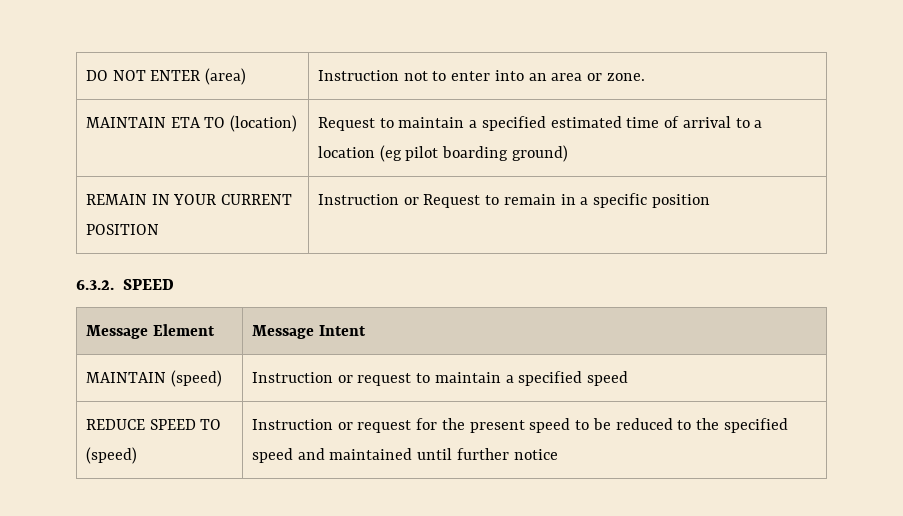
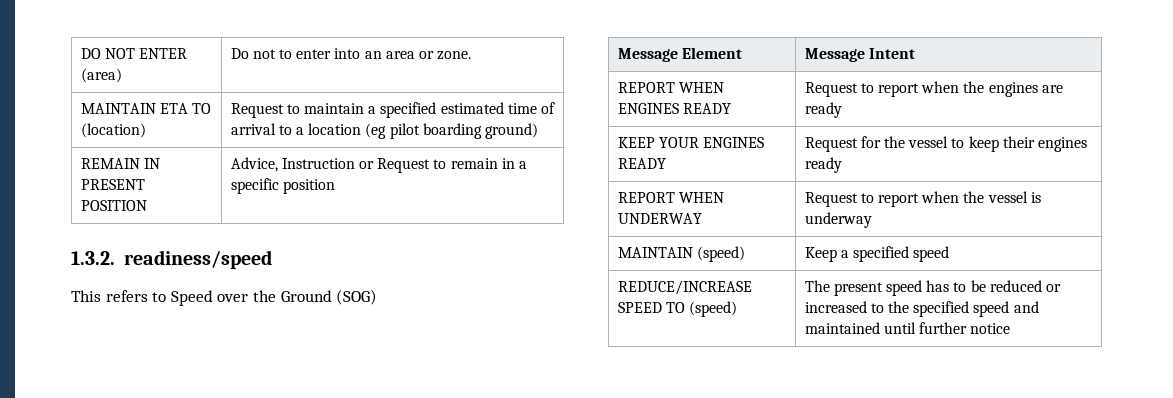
[318,70,400,81] Instruction -> [230,48,249,59] Do
[173,194,293,205] YOUR CURRENT -> [80,179,145,190] PRESENT
(160, 229) none -> [230,157,278,172] Advice,
[76,279,174,290] [86,324,215,339] [252,325,366,339] [86,370,222,387] [252,372,501,386] 6.3.2. SPEED // Message Element | Message Intent // MAINTAIN (speed) | Instruction or request to maintain -> [71,250,272,269] [71,289,378,306] [617,47,742,62] [804,48,915,62] [617,82,724,93] [617,103,731,114] [804,81,1063,97] [804,102,842,118] [617,137,764,148] [617,158,666,169] [804,136,1087,152] [804,157,842,173] [617,192,724,203] [617,213,702,224] [804,191,1041,207] [804,212,872,228] [617,246,745,262] [804,247,837,262] 1.3.2. readiness/speed // This refers to Speed over the Ground (SOG) // Message Element | Message Intent // REPORT WHEN ENGINES READY | Request to report when the engines are ready // KEEP YOUR ENGINES READY | Request for the vessel to keep their engines ready // REPORT WHEN UNDERWAY | Request to report when the vessel is underway // MAINTAIN (speed) | Keep
[86,419,146,430] REDUCE -> [617,280,752,295] REDUCE/INCREASE
[252,418,465,433] Instruction or request for the -> [804,280,830,292] The
(571, 425) none -> [926,280,950,292] has
(673, 424) none -> [1045,284,1061,292] [804,301,867,313] or increased

